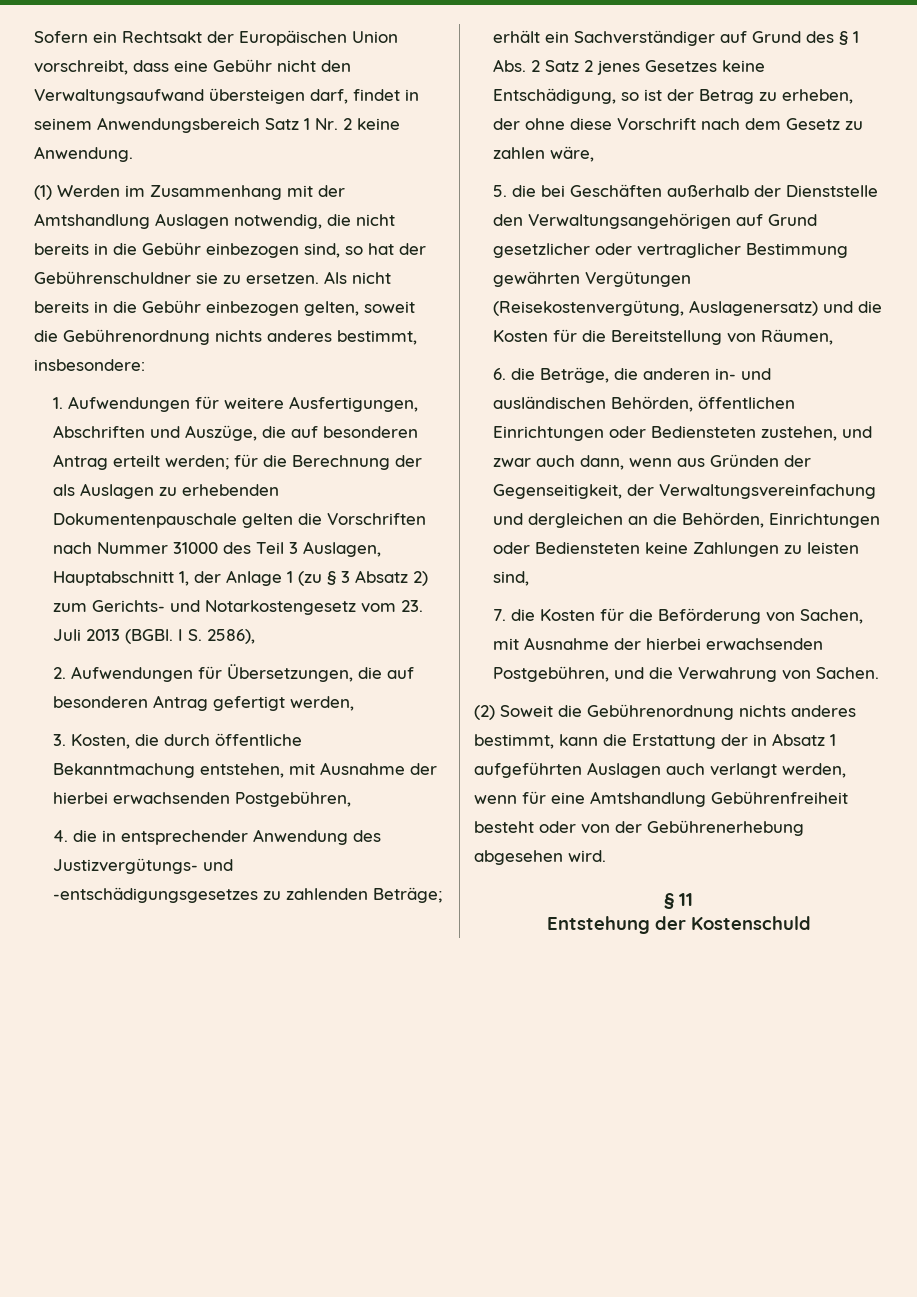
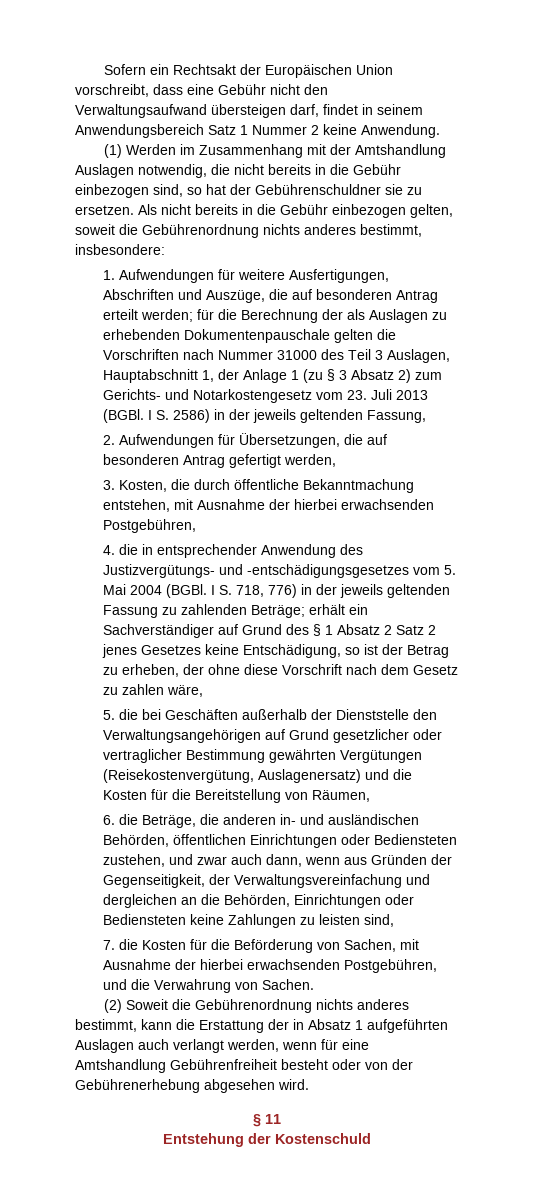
[315,118,338,130] Nr. -> [252,125,307,135] Nummer
[207,629,256,644] 2586), -> [172,409,426,423] 2586) in der jeweils geltenden Fassung,
(259, 895) none -> [412,565,456,575] [102,584,450,598] [102,605,158,618] vom 5. Mai 2004 (BGBl. I S. 718, 776) in der jeweils geltenden Fassung
[493,59,527,72] Abs. -> [336,624,380,635] Absatz

